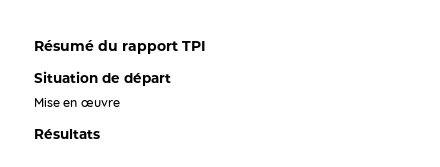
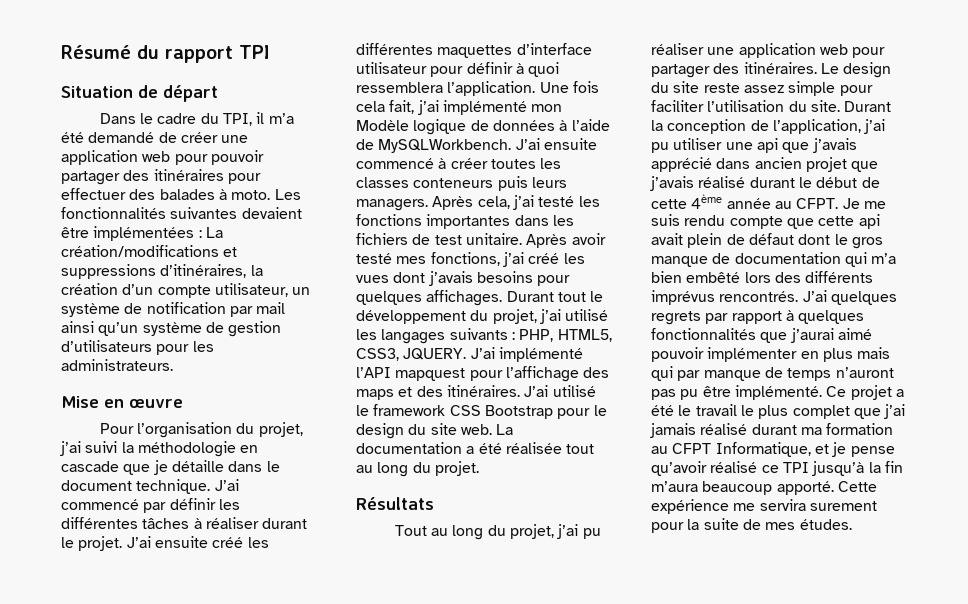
[34,98,120,107] [34,129,100,139] Mise en œuvre // Résultats -> [99,112,294,126] [61,132,249,143] [61,150,264,165] [61,169,261,185] [61,188,301,200] [61,207,302,219] [61,226,223,241] [61,245,238,257] [61,264,263,279] [61,283,311,298] [61,302,286,317] [61,321,282,337] [61,340,214,355] [61,359,173,371] [61,396,183,408] [99,422,303,438] [60,441,259,457] [61,460,280,475] [61,479,239,494] [61,498,240,513] [61,517,308,529] [61,536,269,551] [356,43,592,58] [356,62,560,77] [356,81,599,96] [356,100,563,115] [356,119,610,135] [356,138,597,153] [356,158,562,169] [356,176,567,191] [356,195,600,211] [356,214,574,229] [356,233,606,248] [356,252,585,267] [356,271,571,286] [356,290,604,306] [356,309,609,324] [356,328,612,344] [356,347,583,362] [356,366,610,382] [356,385,596,400] [356,404,607,419] [356,423,514,439] [356,442,595,454] [356,461,479,477] [356,497,434,510] [394,524,601,540] [651,43,886,58] [651,62,892,78] [651,81,873,96] [651,100,892,112] [651,119,886,134] [651,138,857,153] [651,157,879,172] [650,176,880,191] [651,194,886,209] [651,214,880,229] [651,233,883,249] [651,252,897,267] [651,271,874,283] [651,290,897,305] [651,310,865,325] [651,328,872,343] [651,347,891,362] [651,366,894,381] [651,385,904,400] [651,404,906,419] [650,423,894,438] [651,442,895,457] [651,461,903,476] [651,481,877,495] [651,499,877,514] [651,518,852,533] Dans le cadre du TPI, il m’a été demandé de créer une application web pour pouvoir partager des itinéraires pour effectuer des balades à moto. Les fonctionnalités suivantes devaient être implémentées : La création/modifications et suppressions d’itinéraires, la création d’un compte utilisateur, un système de notification par mail ainsi qu’un système de gestion d’utilisateurs pour les administrateurs. // Mise en œuvre // Pour l’organisation du projet, j’ai suivi la méthodologie en cascade que je détaille dans le document technique. J’ai commencé par définir les différentes tâches à réaliser durant le projet. J’ai ensuite créé les différentes maquettes d’interface utilisateur pour définir à quoi ressemblera l’application. Une fois cela fait, j’ai implémenté mon Modèle logique de données à l’aide de MySQLWorkbench. J’ai ensuite commencé à créer toutes les classes conteneurs puis leurs managers. Après cela, j’ai testé les fonctions importantes dans les fichiers de test unitaire. Après avoir testé mes fonctions, j’ai créé les vues dont j’avais besoins pour quelques affichages. Durant tout le développement du projet, j’ai utilisé les langages suivants : PHP, HTML5, CSS3, JQUERY. J’ai implémenté l’API mapquest pour l’affichage des maps et des itinéraires. J’ai utilisé le framework CSS Bootstrap pour le design du site web. La documentation a été réalisée tout au long du projet. // Résultats // Tout au long du projet, j’ai pu réaliser une application web pour partager des itinéraires. Le design du site reste assez simple pour faciliter l’utilisation du site. Durant la conception de l’application, j’ai pu utiliser une api que j’avais apprécié dans ancien projet que j’avais réalisé durant le début de cette 4ème année au CFPT. Je me suis rendu compte que cette api avait plein de défaut dont le gros manque de documentation qui m’a bien embêté lors des différents imprévus rencontrés. J’ai quelques regrets par rapport à quelques fonctionnalités que j’aurai aimé pouvoir implémenter en plus mais qui par manque de temps n’auront pas pu être implémenté. Ce projet a été le travail le plus complet que j’ai jamais réalisé durant ma formation au CFPT Informatique, et je pense qu’avoir réalisé ce TPI jusqu’à la fin m’aura beaucoup apporté. Cette expérience me servira surement pour la suite de mes études.

